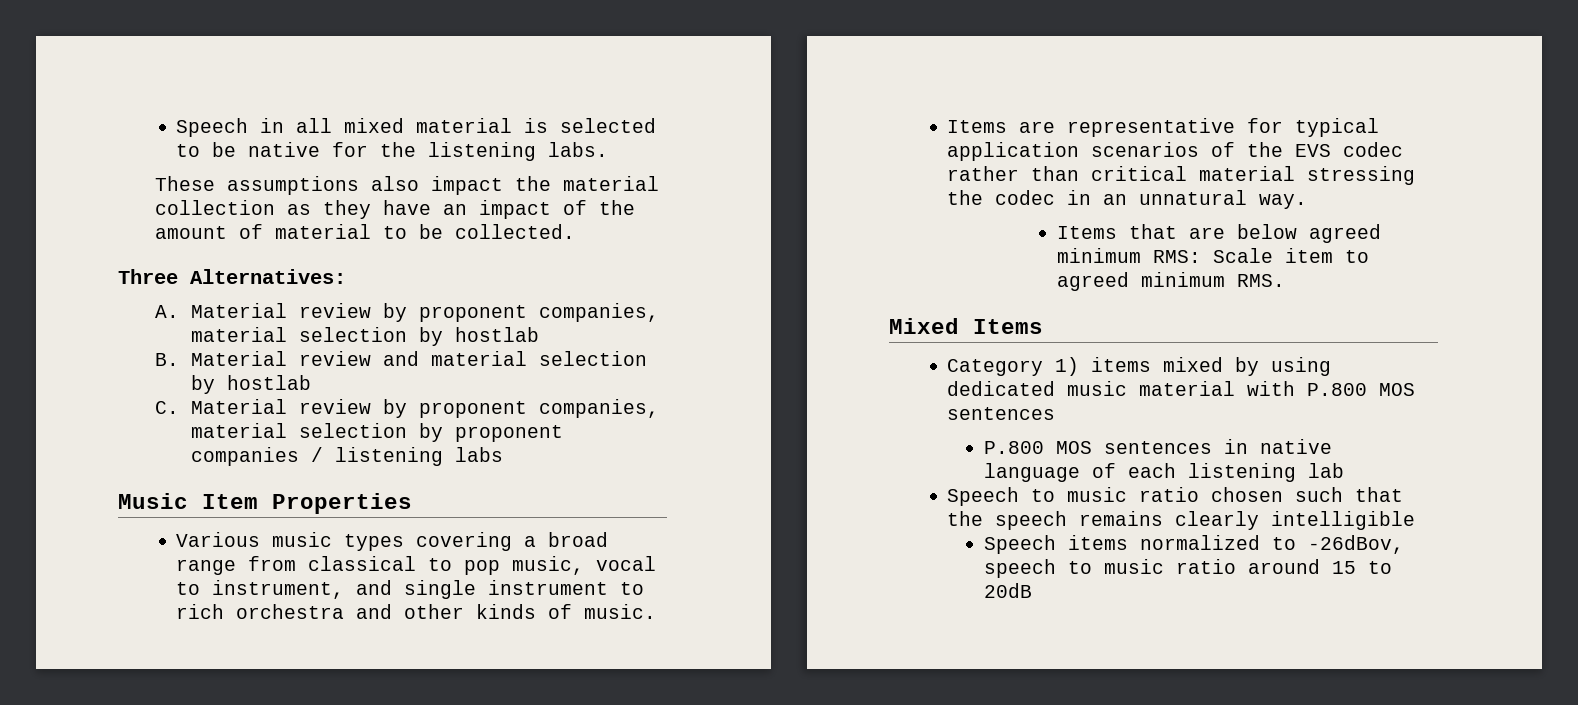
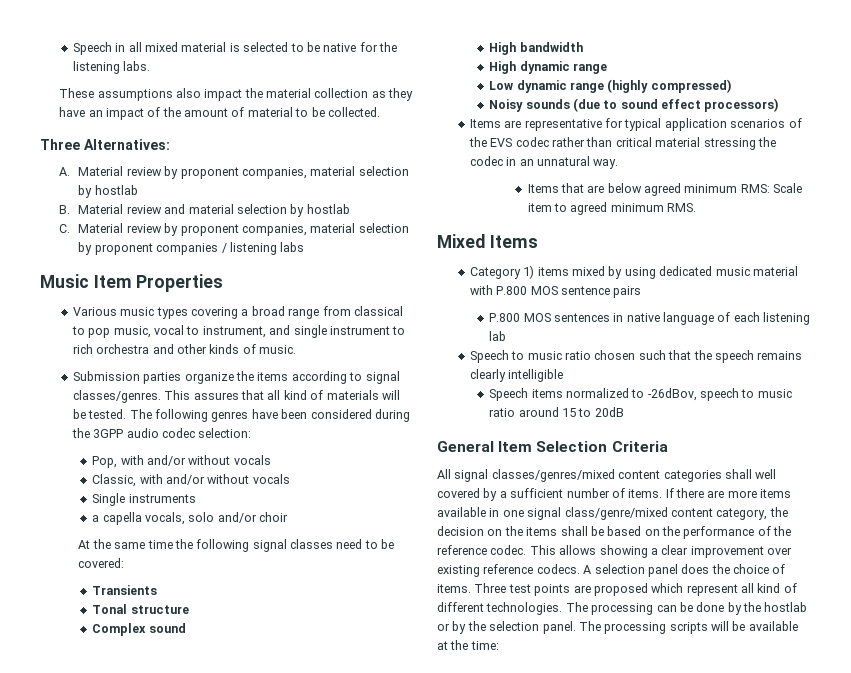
(657, 611) none -> [72,371,400,384] [72,390,400,403] [72,409,410,422] [71,428,252,438] [92,455,271,468] [92,474,290,487] [92,493,196,506] [92,512,289,525] [78,539,395,552] [78,558,125,568] [92,585,158,595] [92,604,189,614] [92,623,186,636] [489,42,583,55] [489,61,607,74] [489,79,731,93] [489,98,779,112] // Submission parties organize the items according to signal classes/genres. This assures that all kind of materials will be tested. The following genres have been considered during the 3GPP audio codec selection: // Pop, with and/or without vocals // Classic, with and/or without vocals // Single instruments // a capella vocals, solo and/or choir // At the same time the following signal classes need to be covered: // Transients // Tonal structure // Complex sound // High bandwidth // High dynamic range // Low dynamic range (highly compressed) // Noisy sounds (due to sound effect processors)
[947,407,1056,420] sentences -> [561,286,642,298] sentence pairs
(1032, 590) none -> [437,441,668,452] [437,469,777,482] [437,488,792,501] [437,507,788,520] [437,526,792,539] [437,545,792,558] [437,564,786,577] [437,583,797,596] [437,602,808,615] [437,621,798,634] [437,640,499,650] // General Item Selection Criteria // All signal classes/genres/mixed content categories shall well covered by a sufficient number of items. If there are more items available in one signal class/genre/mixed content category, the decision on the items shall be based on the performance of the reference codec. This allows showing a clear improvement over existing reference codecs. A selection panel does the choice of items. Three test points are proposed which represent all kind of different technologies. The processing can be done by the hostlab or by the selection panel. The processing scripts will be available at the time:

